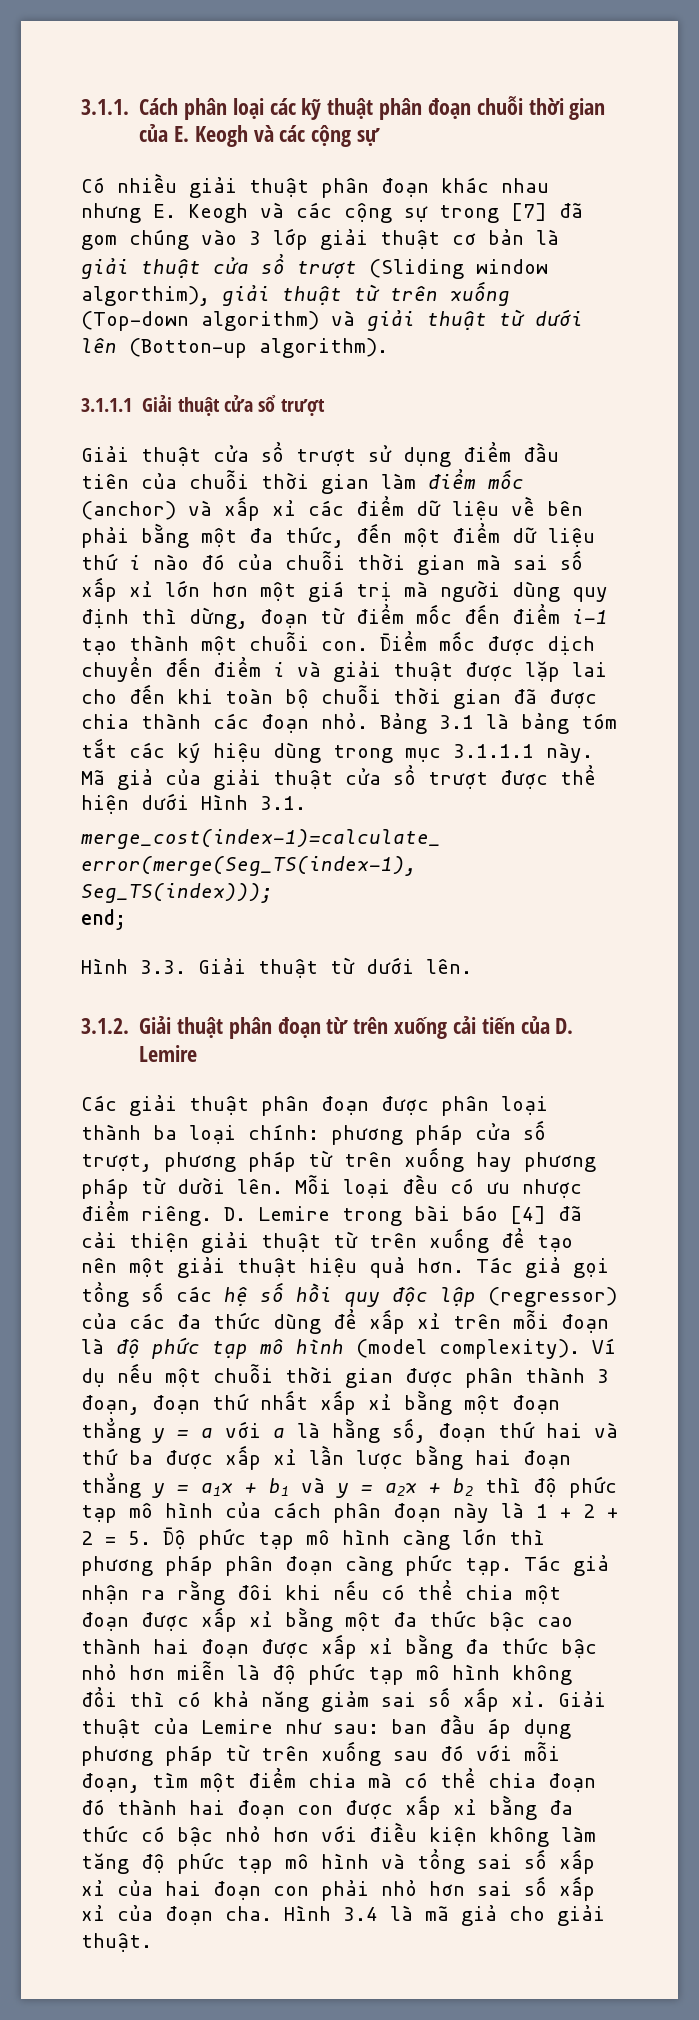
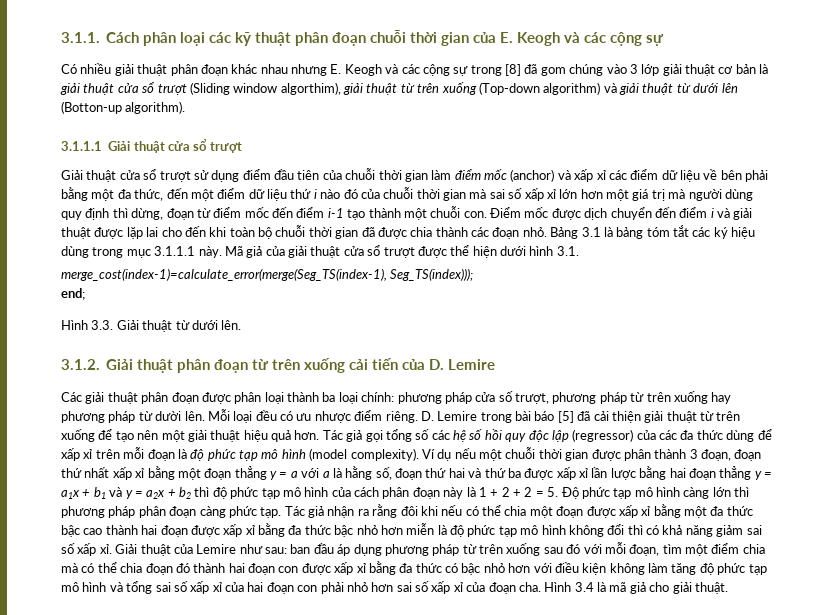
[511,203,547,221] [7] -> [505,64,521,76] [8]
[201,794,248,810] Hình -> [529,246,554,256] hình
[510,1206,546,1224] [4] -> [557,411,574,423] [5]

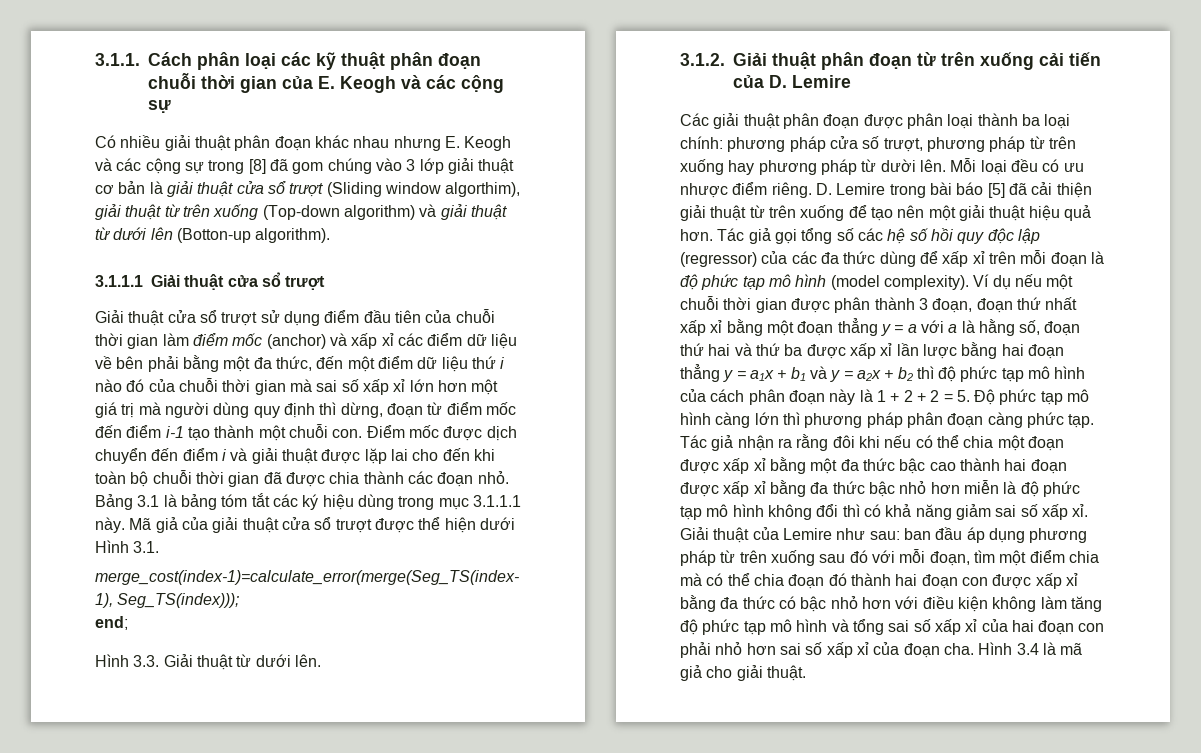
[529,246,554,256] hình -> [95,540,129,553] Hình

